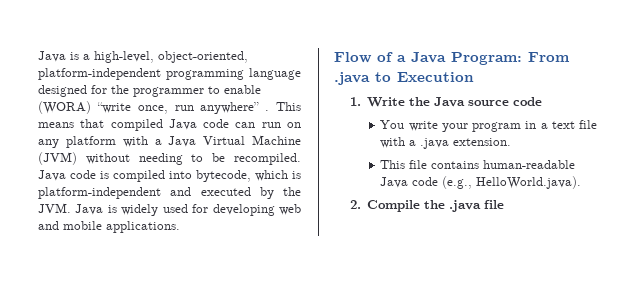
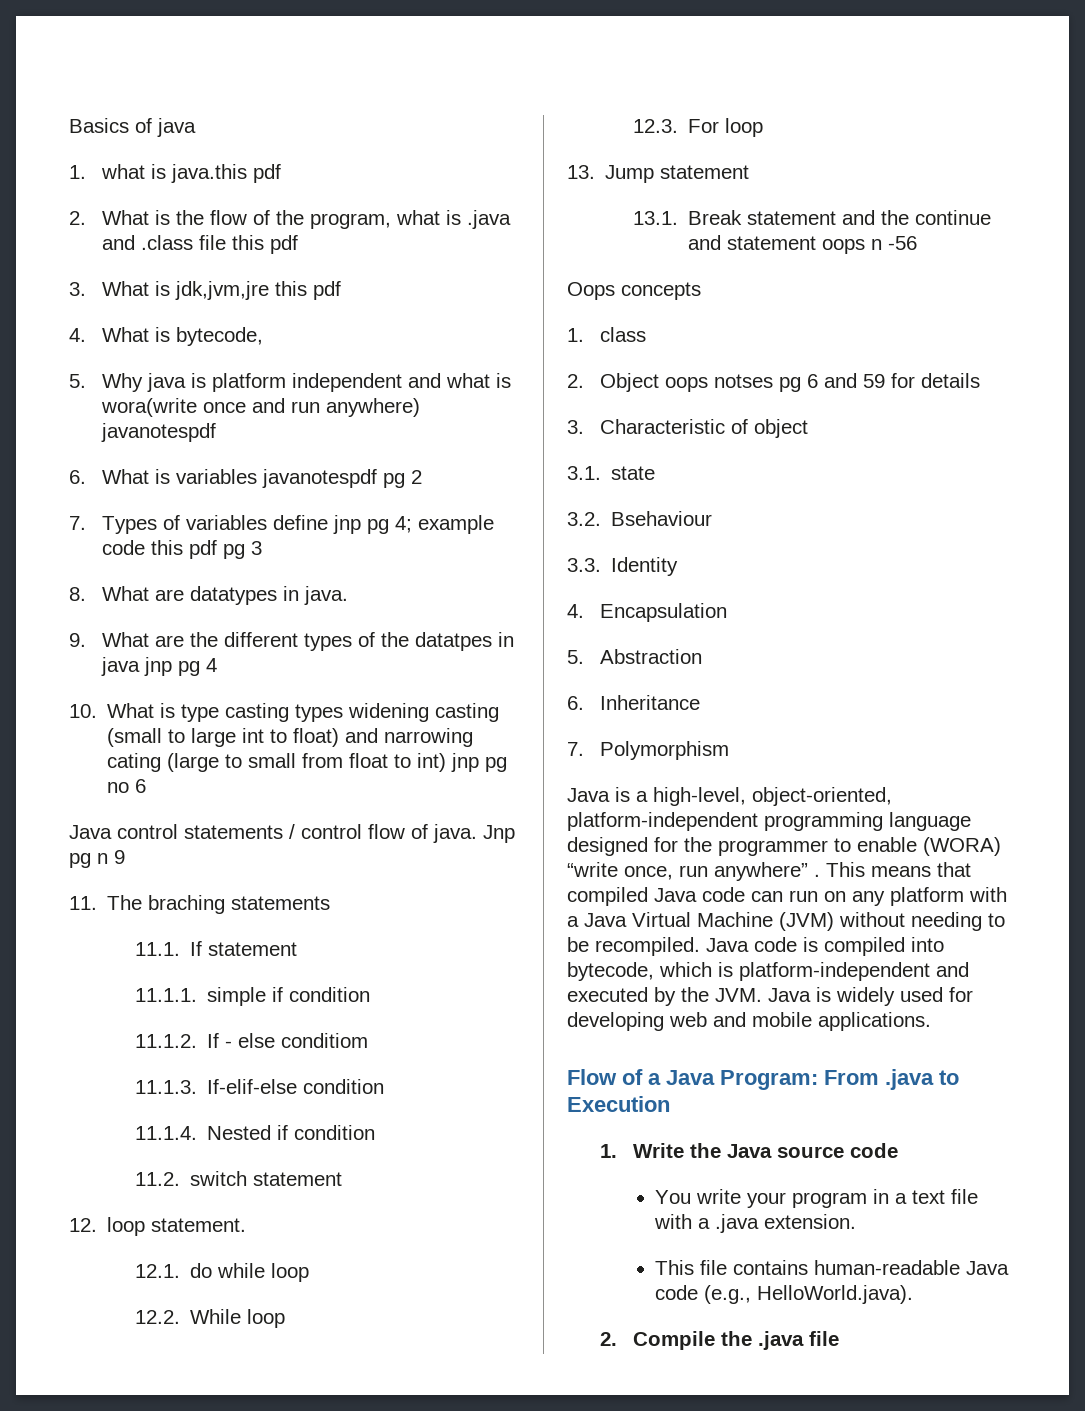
(38, 56) none -> [69,118,196,137] [69,164,281,183] [69,210,511,229] [101,235,298,254] [69,281,341,300] [69,327,263,346] [69,373,511,392] [100,398,420,417] [100,423,216,442] [69,469,422,488] [69,515,494,534] [101,540,262,559] [69,586,348,605] [69,632,514,651] [100,657,217,676] [69,703,500,722] [107,728,474,747] [107,753,508,772] [107,779,147,793] [69,824,515,843] [69,850,125,868] [69,895,331,914] [134,941,298,956] [134,987,371,1006] [134,1033,369,1048] [134,1079,385,1094] [134,1125,376,1140] [134,1171,343,1186] [69,1217,247,1236] [134,1263,310,1282] [134,1309,286,1328] [632,118,764,137] [567,165,750,183] [632,210,992,225] [688,235,918,254] [567,282,701,300] [567,327,646,342] [567,373,980,392] [567,419,808,438] [567,466,656,480] [567,511,713,526] [567,557,679,576] [567,603,727,622] [567,649,702,664] [567,695,700,710] [567,741,729,760] Basics of java // 1. what is java.this pdf // 2. What is the flow of the program, what is .java and .class file this pdf // 3. What is jdk,jvm,jre this pdf // 4. What is bytecode, // 5. Why java is platform independent and what is wora(write once and run anywhere) javanotespdf // 6. What is variables javanotespdf pg 2 // 7. Types of variables define jnp pg 4; example code this pdf pg 3 // 8. What are datatypes in java. // 9. What are the different types of the datatpes in java jnp pg 4 // 10. What is type casting types widening casting (small to large int to float) and narrowing cating (large to small from float to int) jnp pg no 6 // Java control statements / control flow of java. Jnp pg n 9 // 11. The braching statements // 11.1. If statement // 11.1.1. simple if condition // 11.1.2. If - else conditiom // 11.1.3. If-elif-else condition // 11.1.4. Nested if condition // 11.2. switch statement // 12. loop statement. // 12.1. do while loop // 12.2. While loop // 12.3. For loop // 13. Jump statement // 13.1. Break statement and the continue and statement oops n -56 // Oops concepts // 1. class // 2. Object oops notses pg 6 and 59 for details // 3. Characteristic of object // 3.1. state // 3.2. Bsehaviour // 3.3. Identity // 4. Encapsulation // 5. Abstraction // 6. Inheritance // 7. Polymorphism //

